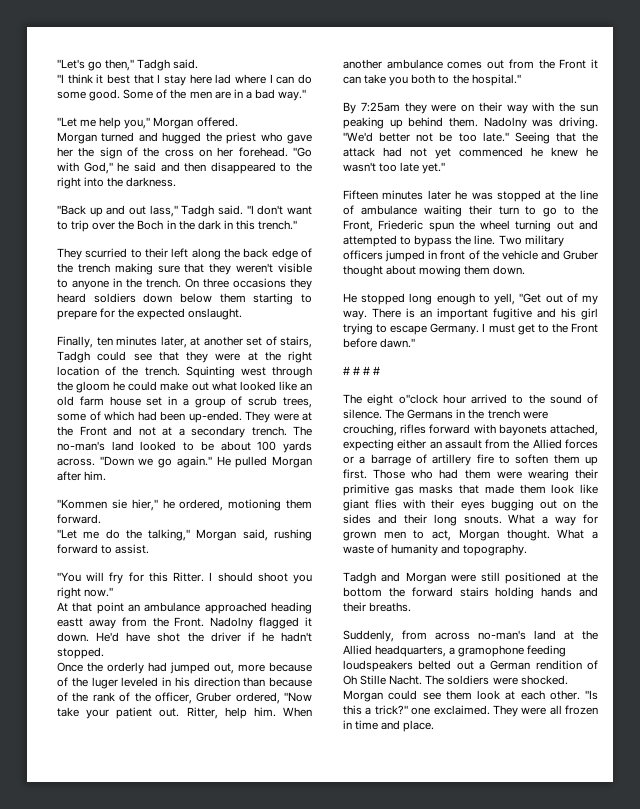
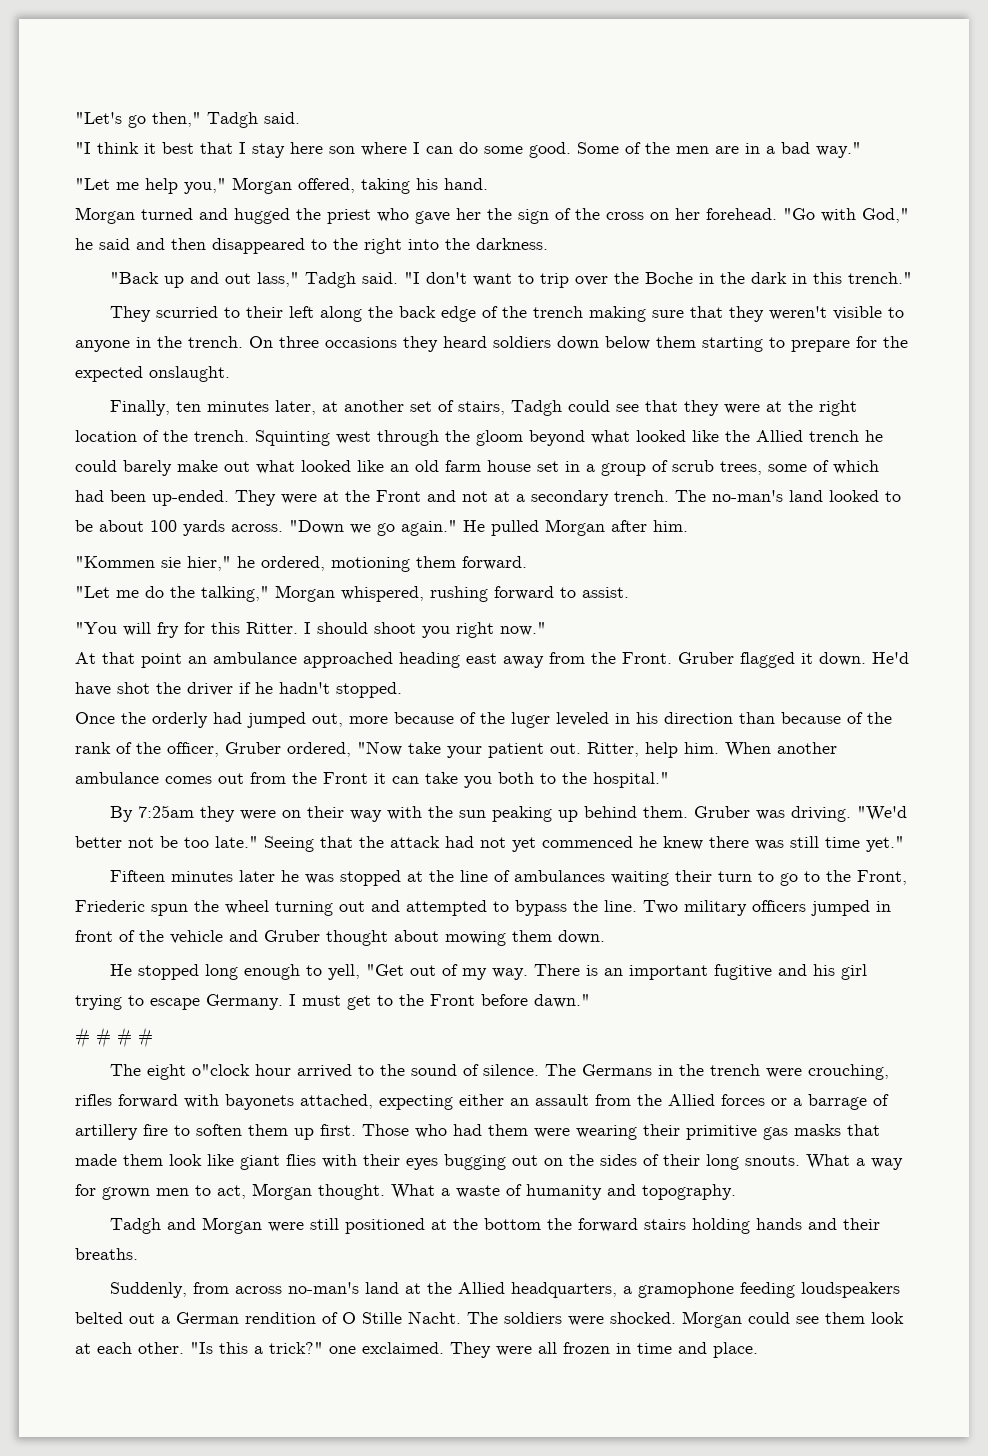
[215,74,232,84] lad -> [329,146,355,154] son
[196,117,238,127] offered. -> [298,178,488,194] offered, taking his hand.
[137,220,164,230] Boch -> [645,272,694,284] Boche
(111, 387) none -> [529,430,859,446] beyond what looked like the Allied trench
(158, 386) none -> [123,460,172,476] barely
[242,529,268,541] said, -> [341,586,424,602] whispered,
[57,618,83,627] eastt -> [466,653,497,664] east
[210,617,254,629] Nadolny -> [678,652,734,664] Gruber
[483,117,527,129] Nadolny -> [694,806,751,818] Gruber
[586,147,598,157] [343,162,420,172] he wasn't too late -> [709,836,860,850] there was still time
[360,205,417,215] ambulance -> [514,870,606,882] ambulances
[377,514,397,524] and -> [643,1154,659,1166] of
[343,675,357,685] Oh -> [342,1312,356,1324] O

